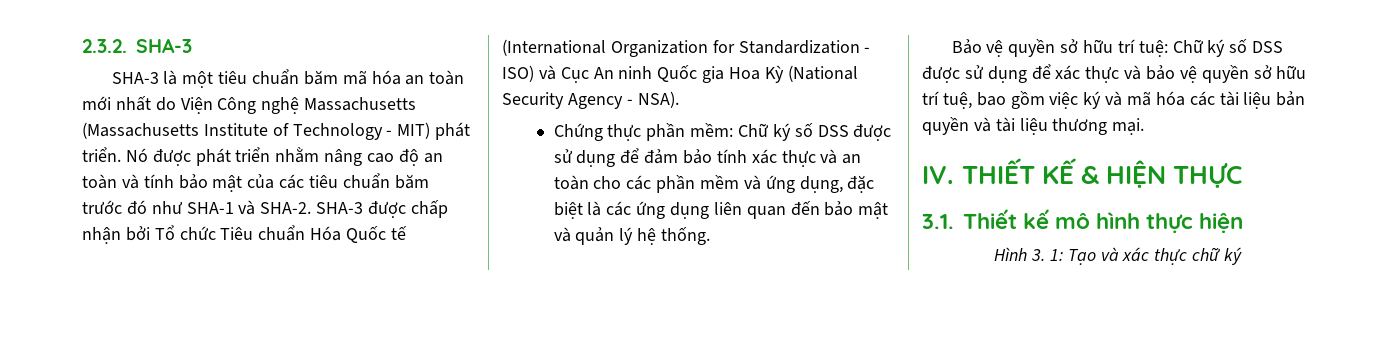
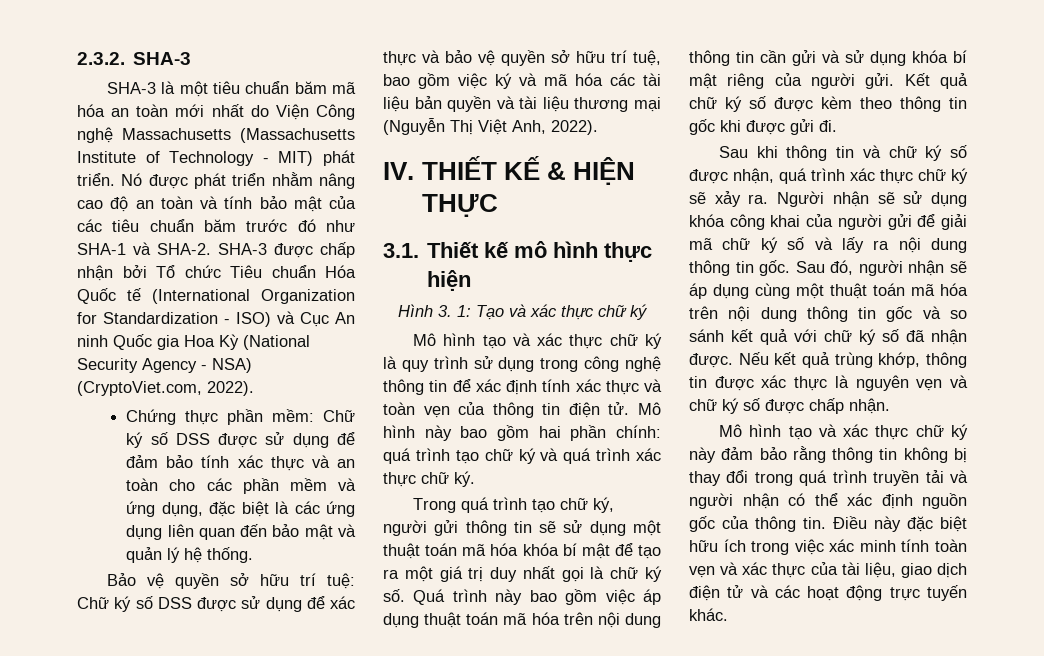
[637,91,679,108] NSA). -> [212,358,252,373] [77,381,254,396] NSA) (CryptoViet.com, 2022).
[1112,118,1145,135] mại. -> [634,97,661,112] [383,118,598,135] mại (Nguyễn Thị Việt Anh, 2022).
(1242, 256) none -> [413,333,662,349] [383,356,661,372] [383,379,662,395] [383,402,661,418] [383,425,661,441] [383,448,661,464] [383,471,475,487] [413,497,615,513] [383,520,661,536] [383,543,661,559] [383,566,662,582] [383,589,661,605] [383,612,661,628] [689,50,967,66] [689,73,968,89] [689,96,967,112] [689,119,837,135] [719,145,967,161] [689,168,968,184] [689,191,967,207] [689,214,967,230] [689,237,967,253] [689,260,967,276] [689,283,968,299] [689,306,967,322] [689,329,967,345] [689,352,967,368] [689,375,968,391] [689,398,890,414] [719,424,968,440] [689,446,967,463] [689,470,968,486] [689,493,967,509] [689,516,967,532] [689,539,967,555] [689,562,967,578] [689,585,967,601] [689,608,728,621] // Mô hình tạo và xác thực chữ ký là quy trình sử dụng trong công nghệ thông tin để xác định tính xác thực và toàn vẹn của thông tin điện tử. Mô hình này bao gồm hai phần chính: quá trình tạo chữ ký và quá trình xác thực chữ ký. // Trong quá trình tạo chữ ký, người gửi thông tin sẽ sử dụng một thuật toán mã hóa khóa bí mật để tạo ra một giá trị duy nhất gọi là chữ ký số. Quá trình này bao gồm việc áp dụng thuật toán mã hóa trên nội dung thông tin cần gửi và sử dụng khóa bí mật riêng của người gửi. Kết quả chữ ký số được kèm theo thông tin gốc khi được gửi đi. // Sau khi thông tin và chữ ký số được nhận, quá trình xác thực chữ ký sẽ xảy ra. Người nhận sẽ sử dụng khóa công khai của người gửi để giải mã chữ ký số và lấy ra nội dung thông tin gốc. Sau đó, người nhận sẽ áp dụng cùng một thuật toán mã hóa trên nội dung thông tin gốc và so sánh kết quả với chữ ký số đã nhận được. Nếu kết quả trùng khớp, thông tin được xác thực là nguyên vẹn và chữ ký số được chấp nhận. // Mô hình tạo và xác thực chữ ký này đảm bảo rằng thông tin không bị thay đổi trong quá trình truyền tải và người nhận có thể xác định nguồn gốc của thông tin. Điều này đặc biệt hữu ích trong việc xác minh tính toàn vẹn và xác thực của tài liệu, giao dịch điện tử và các hoạt động trực tuyến khác.

